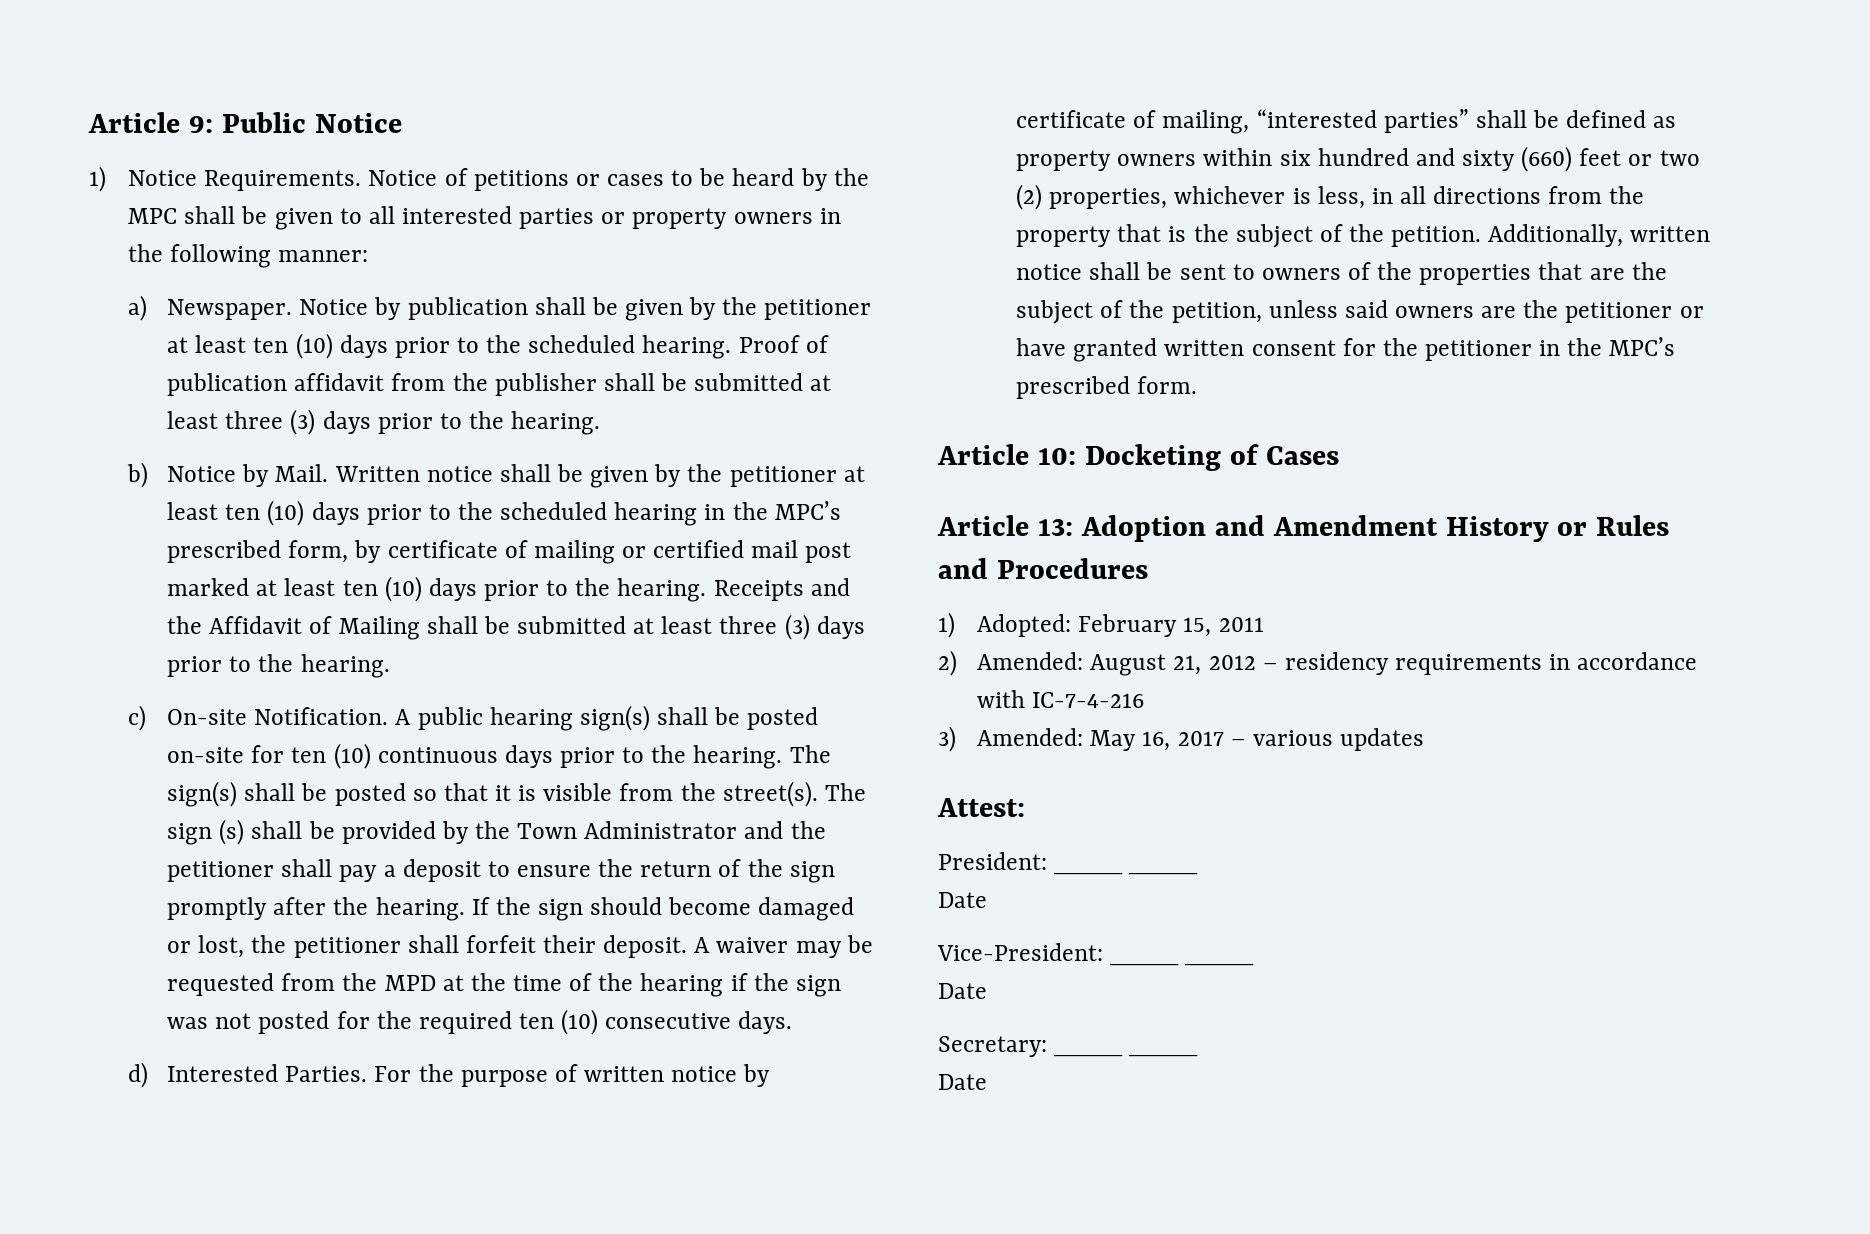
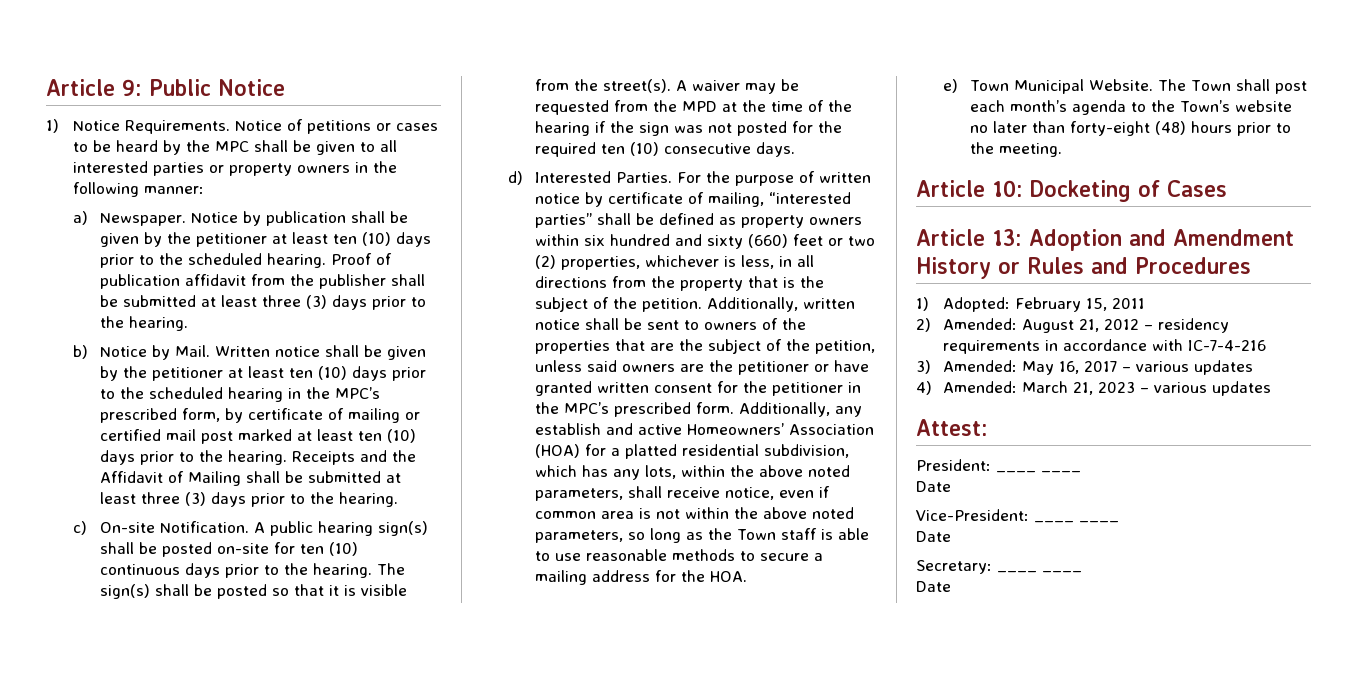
[824,783,866,801] [167,819,826,845] [167,859,835,883] [167,897,855,921] [167,935,688,958] The sign (s) shall be provided by the Town Administrator and the petitioner shall pay a deposit to ensure the return of the sign promptly after the hearing. If the sign should become damaged or lost, the petitioner shall forfeit their deposit. -> (671, 86) none
(1198, 385) none -> [738,402,862,417] [534,423,874,435] [534,444,849,459] [534,465,850,480] [534,486,830,501] [534,507,854,519] [534,528,870,543] [534,549,823,561] [534,570,747,585] [942,79,1308,94] [969,100,1293,115] [969,121,1291,136] [969,142,1062,157] Additionally, any establish and active Homeowners’ Association (HOA) for a platted residential subdivision, which has any lots, within the above noted parameters, shall receive notice, even if common area is not within the above noted parameters, so long as the Town staff is able to use reasonable methods to secure a mailing address for the HOA. // e) Town Municipal Website. The Town shall post each month’s agenda to the Town’s website no later than forty-eight (48) hours prior to the meeting.
(1424, 739) none -> [916,381,1271,396] // 4) Amended: March 21, 2023 – various updates

